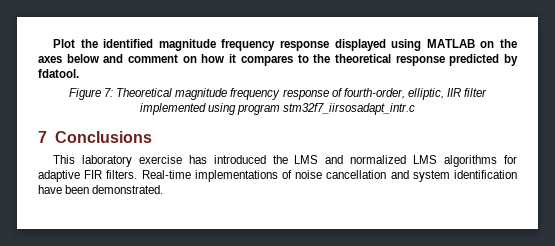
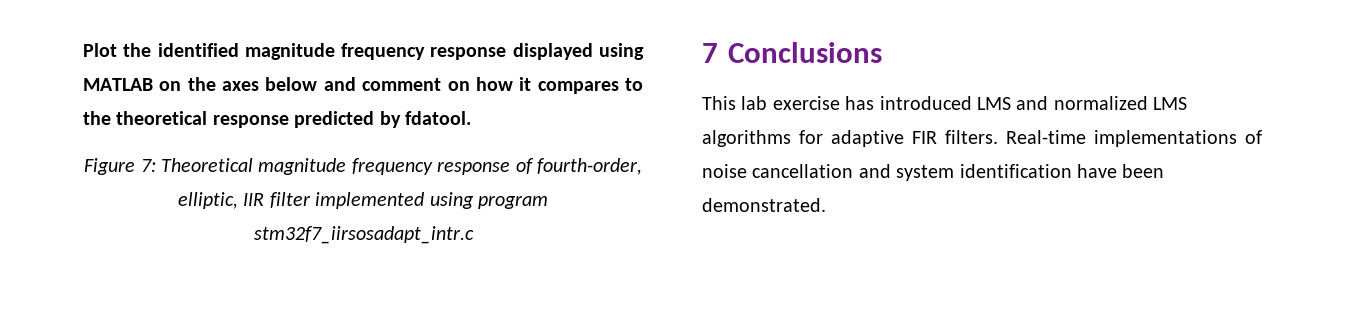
[81,155,132,167] laboratory -> [741,96,768,110] lab
[272,155,288,164] the -> (972, 103) none

